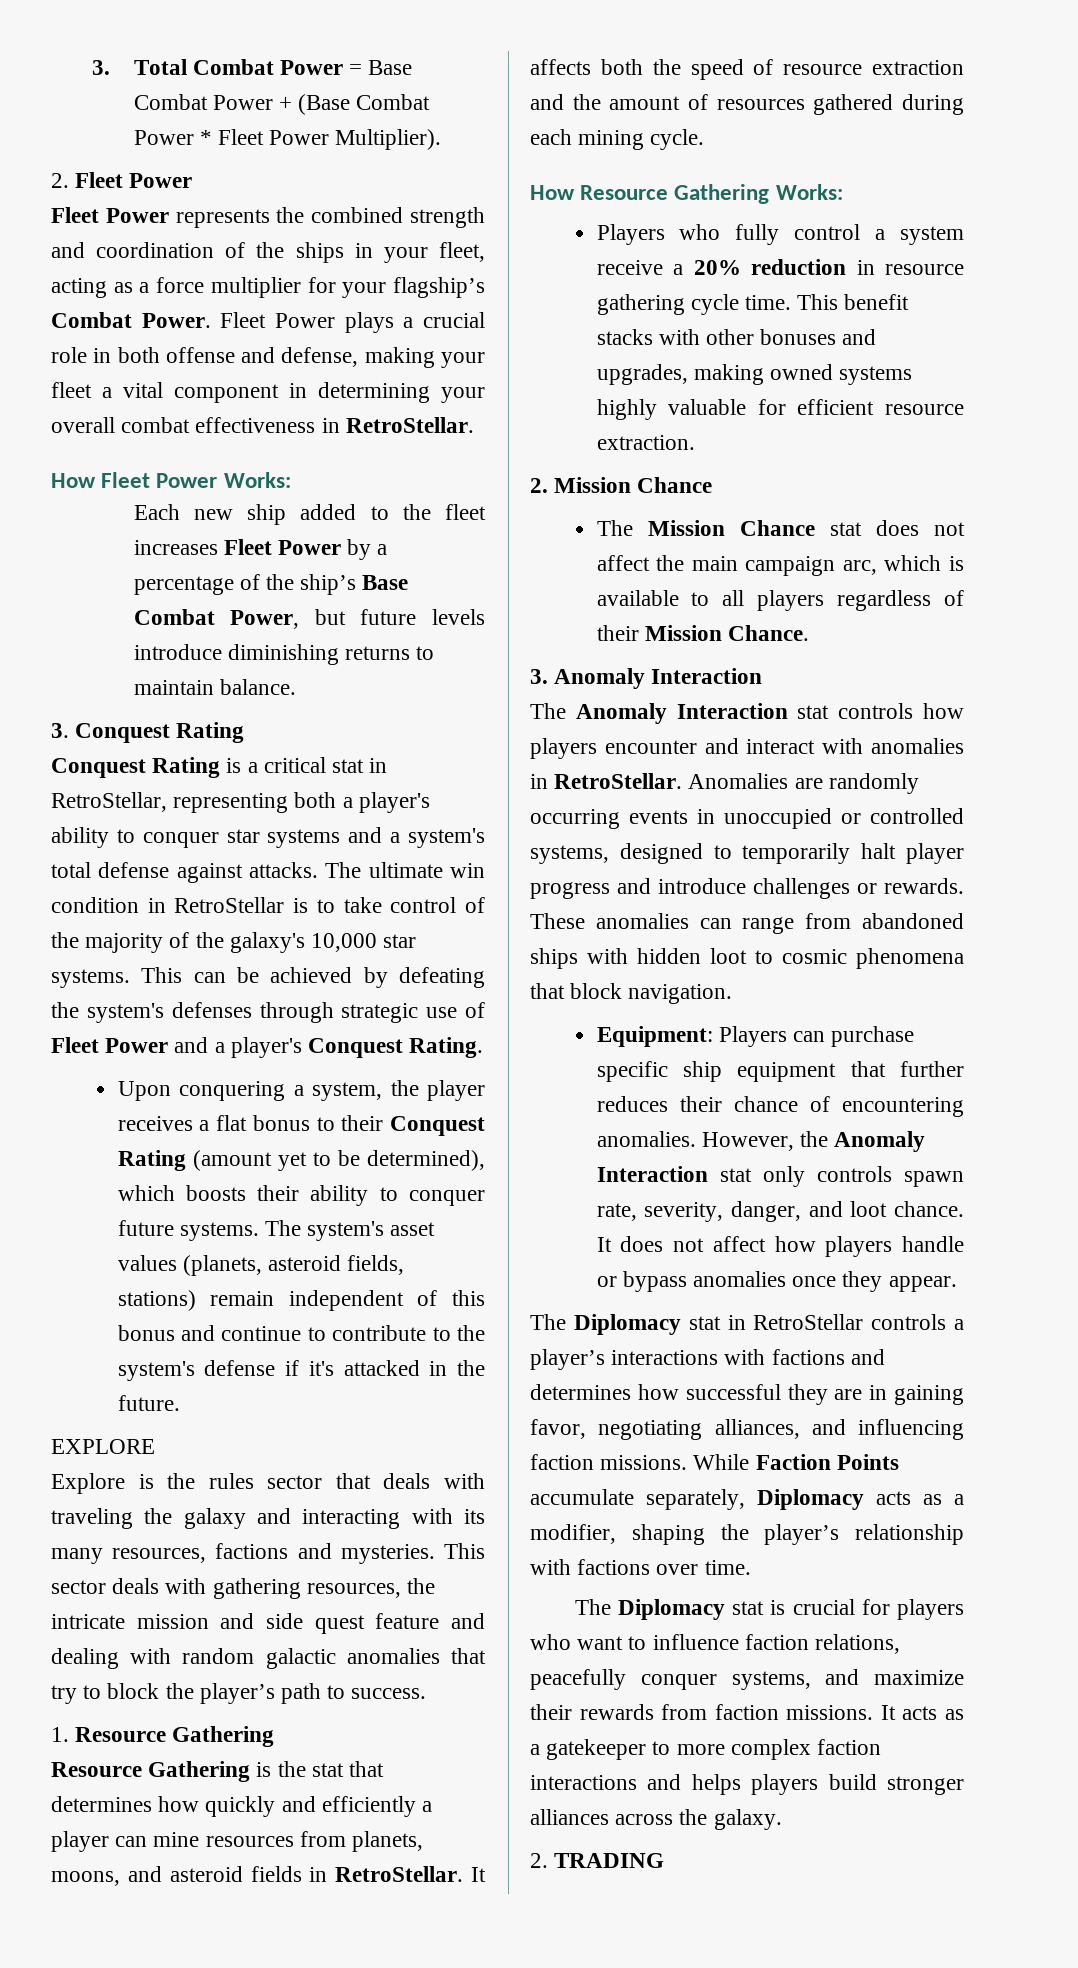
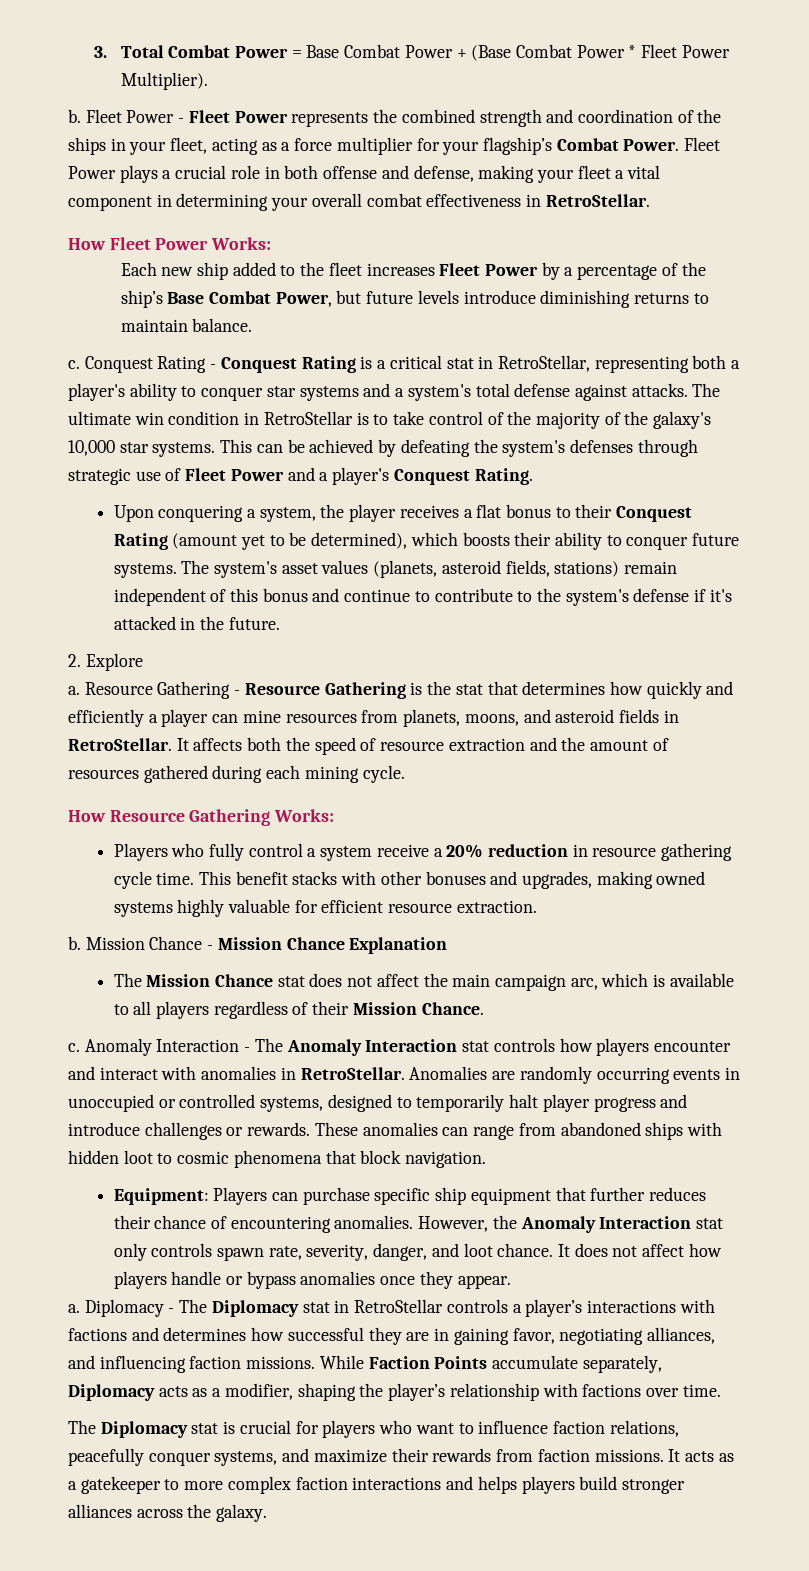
[51,172,193,188] 2. Fleet Power // -> [68,109,185,123] b. Fleet Power -
[51,722,245,743] 3. Conquest Rating // -> [68,356,217,373] c. Conquest Rating -
[51,1439,155,1454] [51,1473,485,1494] [51,1508,485,1529] [51,1543,485,1564] [51,1578,436,1599] [51,1613,486,1634] [51,1648,486,1669] [51,1683,427,1704] [51,1726,275,1747] EXPLORE // Explore is the rules sector that deals with traveling the galaxy and interacting with its many resources, factions and mysteries. This sector deals with gathering resources, the intricate mission and side quest feature and dealing with random galactic anomalies that try to block the player’s path to success. // 1. Resource Gathering // -> [68,653,143,671] [68,681,241,699] 2. Explore // a. Resource Gathering -
[530,477,713,493] 2. Mission Chance -> [68,936,448,954] b. Mission Chance - Mission Chance Explanation
[530,668,763,689] 3. Anomaly Interaction // -> [68,1038,251,1056] c. Anomaly Interaction -
(957, 1284) none -> [68,1299,175,1317] a. Diplomacy -
[530,1853,665,1868] // 2. TRADING -> (268, 1513) none

